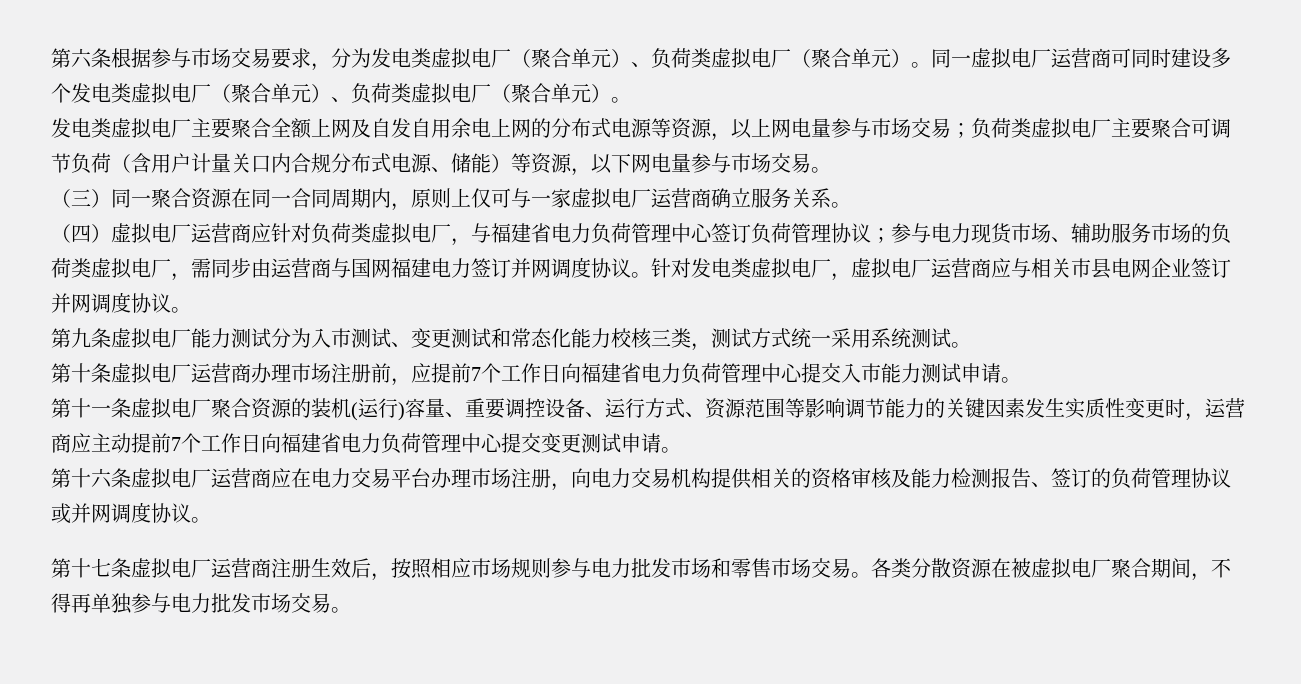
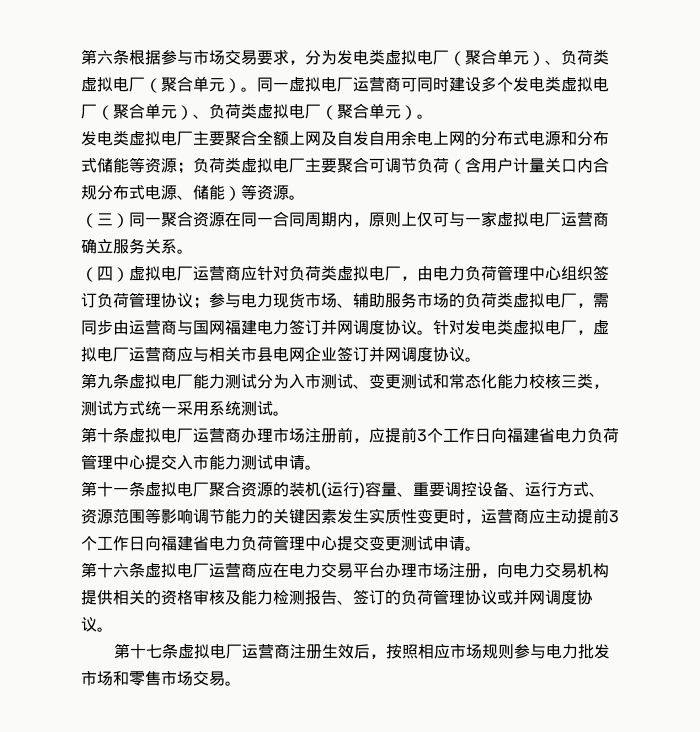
[651,118,951,141] 等资源，以上网电量参与市场交易 -> [561,130,609,146] [81,157,177,173] 和分布式储能等资源
[571,153,811,176] ，以下网电量参与市场交易 -> (289, 192) none
[471,223,713,244] 与福建省电力负荷管理中心 -> [417,265,593,281] 由电力负荷管理中心组织
[471,367,481,381] 7 -> [417,429,427,442] 3
[171,437,181,451] 7 -> [609,510,619,523] 3
[871,558,1231,581] [51,593,351,614] 各类分散资源在被虚拟电厂聚合期间，不得再单独参与电力批发市场交易。 -> (241, 683) none

